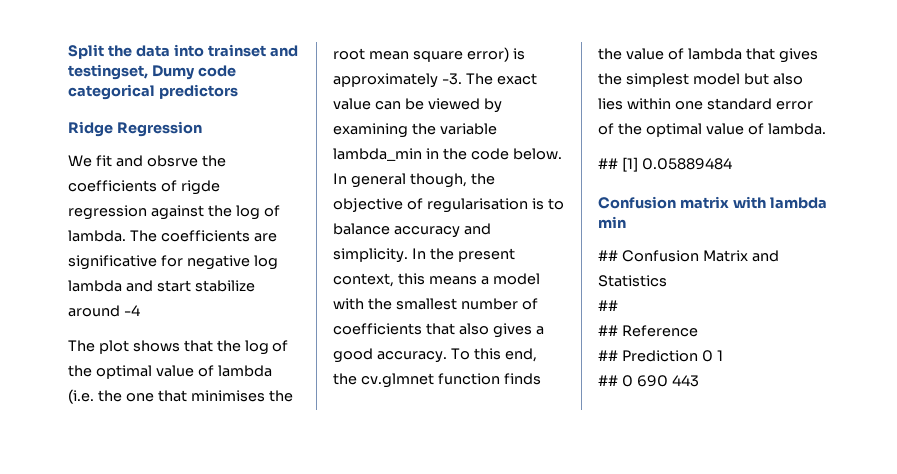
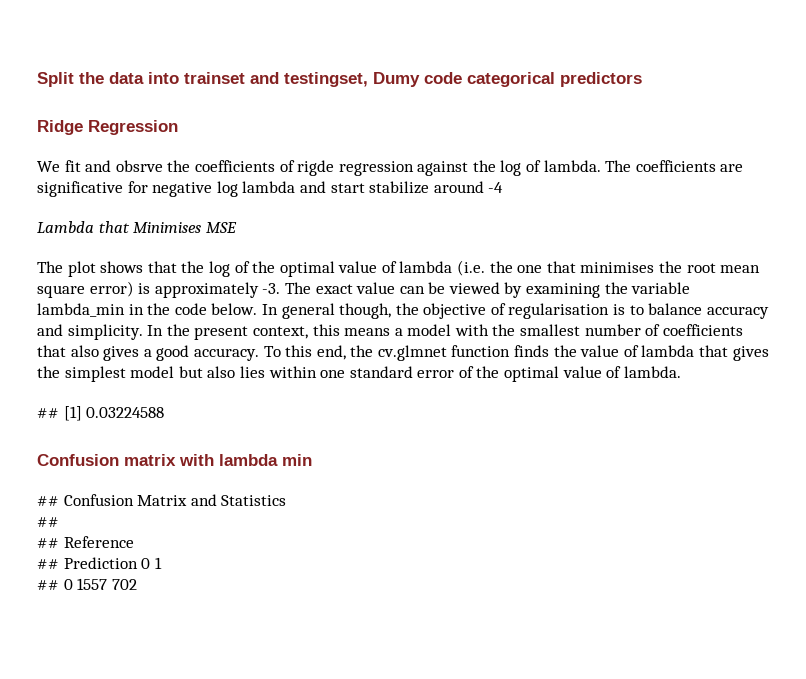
(140, 310) none -> [37,221,237,233] // Lambda that Minimises MSE
[641,158,732,170] 0.05889484 -> [86,407,165,418] 0.03224588
[636,375,699,387] 690 443 -> [77,578,137,590] 1557 702

